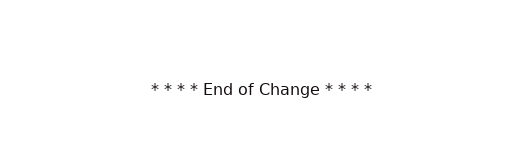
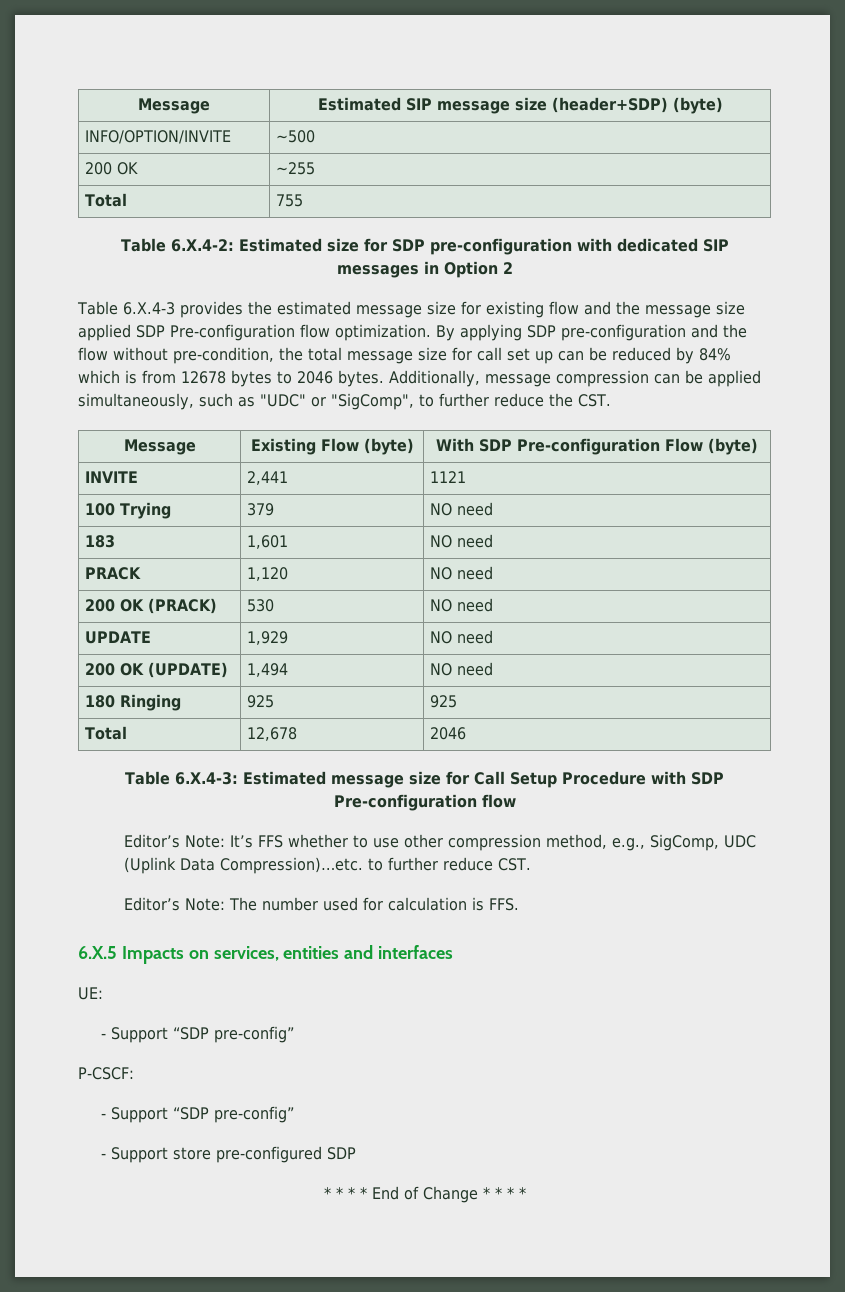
(150, 89) none -> [138,98,210,114] [317,97,723,114] [85,130,232,144] [276,130,316,143] [85,162,139,175] [276,162,316,175] [85,193,128,207] [276,194,304,207] [120,238,729,255] [336,261,513,278] [77,301,745,318] [78,324,747,341] [78,347,731,364] [78,370,761,387] [78,393,611,410] [123,439,196,455] [250,438,414,455] [436,438,758,455] [85,471,139,483] [247,471,289,485] [430,471,467,483] [85,502,172,519] [247,503,275,516] [430,502,494,516] [85,535,116,548] [247,535,289,549] [430,534,494,548] [85,567,142,580] [247,567,289,581] [430,566,494,580] [85,598,218,614] [247,599,275,612] [430,598,494,612] [85,631,152,644] [247,631,289,645] [430,630,494,644] [85,662,229,678] [247,663,289,677] [430,662,494,676] [85,694,182,711] [247,695,275,708] [430,695,458,708] [85,726,128,740] [247,727,298,741] [430,727,467,740] [125,771,724,788] [333,794,516,811] [123,834,756,851] [123,857,531,874] [123,897,519,911] [78,945,454,964] [78,987,103,1000] [100,1026,294,1043] [78,1067,134,1080] [100,1106,294,1123] [100,1146,356,1163] Message | Estimated SIP message size (header+SDP) (byte) // INFO/OPTION/INVITE | ~500 // 200 OK | ~255 // Total | 755 // Table 6.X.4-2: Estimated size for SDP pre-configuration with dedicated SIP messages in Option 2 // Table 6.X.4-3 provides the estimated message size for existing flow and the message size applied SDP Pre-configuration flow optimization. By applying SDP pre-configuration and the flow without pre-condition, the total message size for call set up can be reduced by 84% which is from 12678 bytes to 2046 bytes. Additionally, message compression can be applied simultaneously, such as "UDC" or "SigComp", to further reduce the CST. // Message | Existing Flow (byte) | With SDP Pre-configuration Flow (byte) // INVITE | 2,441 | 1121 // 100 Trying | 379 | NO need // 183 | 1,601 | NO need // PRACK | 1,120 | NO need // 200 OK (PRACK) | 530 | NO need // UPDATE | 1,929 | NO need // 200 OK (UPDATE) | 1,494 | NO need // 180 Ringing | 925 | 925 // Total | 12,678 | 2046 // Table 6.X.4-3: Estimated message size for Call Setup Procedure with SDP Pre-configuration flow // Editor’s Note: It’s FFS whether to use other compression method, e.g., SigComp, UDC (Uplink Data Compression)…etc. to further reduce CST. // Editor’s Note: The number used for calculation is FFS. // 6.X.5 Impacts on services, entities and interfaces // UE: // - Support “SDP pre-config” // P-CSCF: // - Support “SDP pre-config” // - Support store pre-configured SDP //

